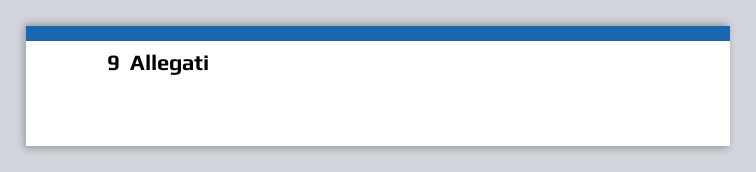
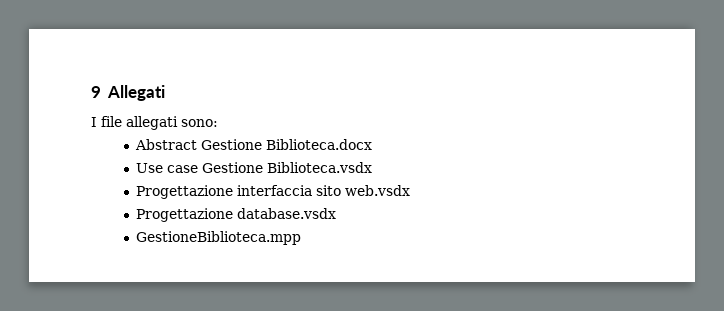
(210, 64) none -> [91,116,218,130] [134,139,372,150] [135,162,372,173] [135,185,410,199] [135,208,336,222] [135,231,301,245] // I file allegati sono: // Abstract Gestione Biblioteca.docx // Use case Gestione Biblioteca.vsdx // Progettazione interfaccia sito web.vsdx // Progettazione database.vsdx // GestioneBiblioteca.mpp

